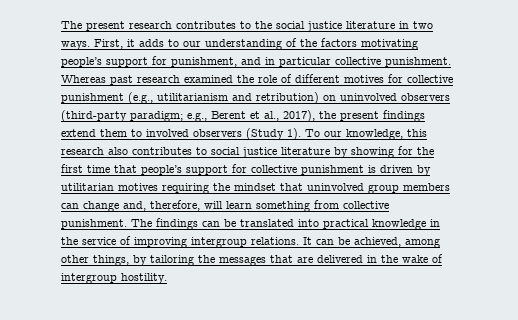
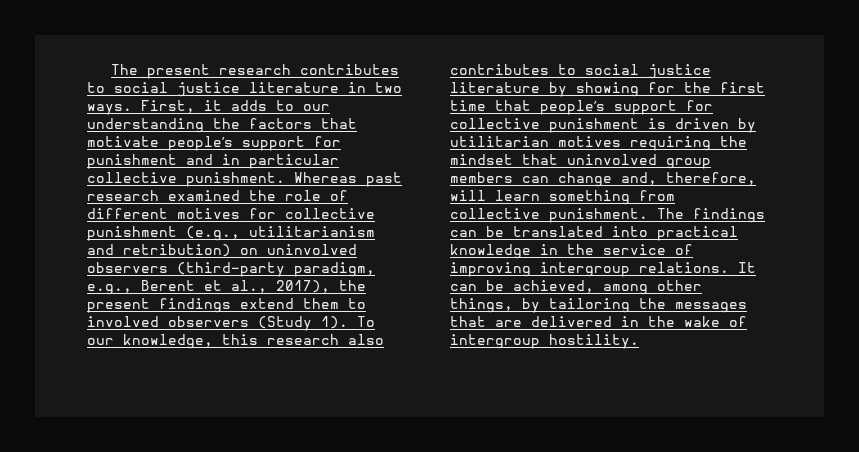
[255,21,272,29] the -> (105, 87) none
[286,38,297,47] of -> (204, 125) none
[361,39,418,50] [61,56,237,67] motivating people’s support for punishment, -> [321,118,357,129] [87,136,341,151] [87,154,177,169] that motivate people’s support for punishment
[130,111,183,122] paradigm; -> [294,262,375,277] paradigm,

